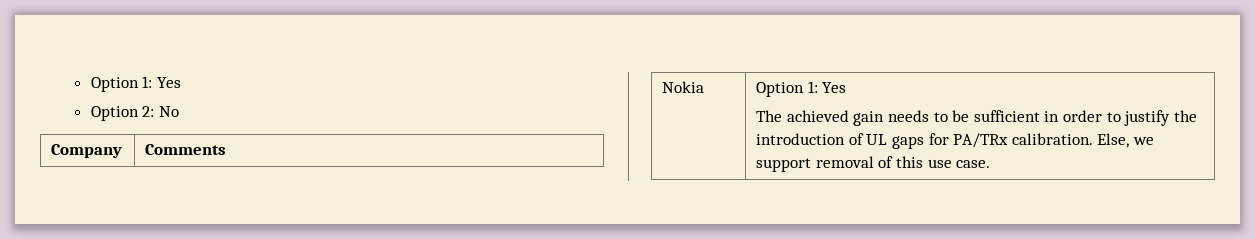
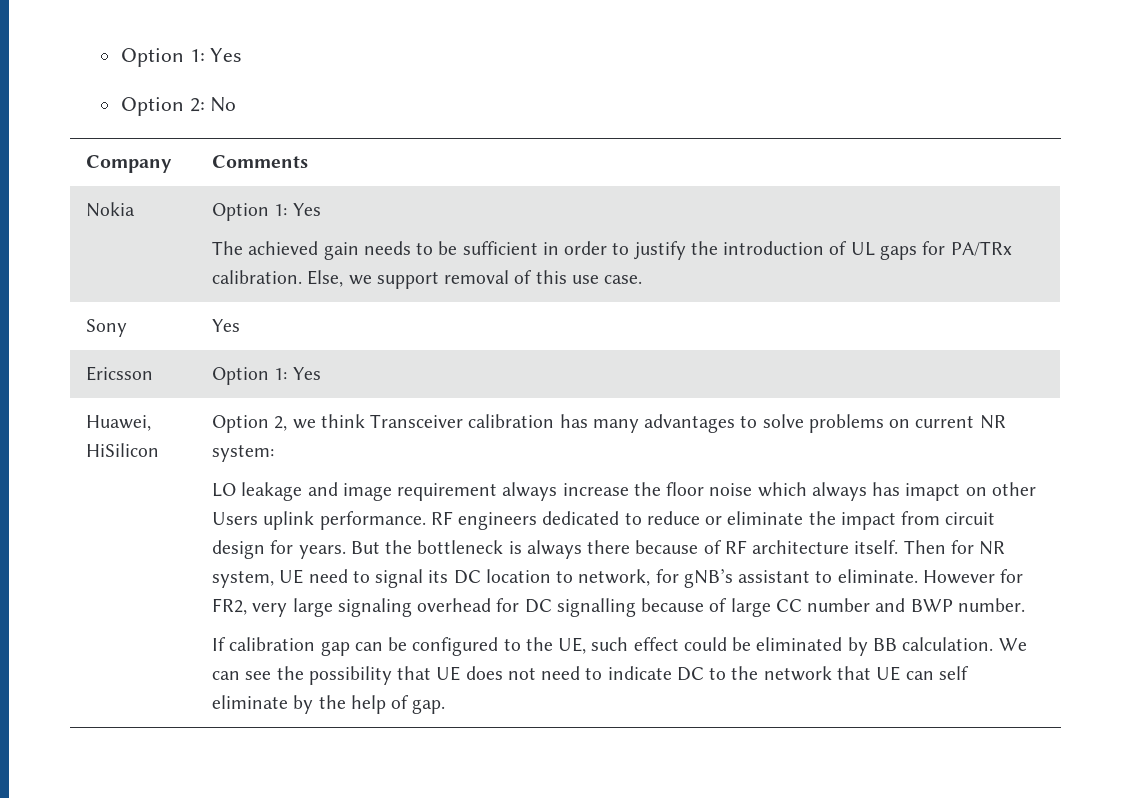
(991, 164) none -> [86,319,128,337] [212,319,241,332] [86,366,154,381] [212,367,321,385] [86,415,152,431] [86,443,160,457] [212,414,1006,433] [212,444,275,462] [212,482,1037,501] [212,511,996,530] [212,540,1006,559] [212,569,1024,588] [212,598,1026,617] [212,637,1027,656] [212,666,969,685] [212,695,446,714] // Sony | Yes // Ericsson | Option 1: Yes // Huawei, HiSilicon | Option 2, we think Transceiver calibration has many advantages to solve problems on current NR system: // LO leakage and image requirement always increase the floor noise which always has imapct on other Users uplink performance. RF engineers dedicated to reduce or eliminate the impact from circuit design for years. But the bottleneck is always there because of RF architecture itself. Then for NR system, UE need to signal its DC location to network, for gNB’s assistant to eliminate. However for FR2, very large signaling overhead for DC signalling because of large CC number and BWP number. // If calibration gap can be configured to the UE, such effect could be eliminated by BB calculation. We can see the possibility that UE does not need to indicate DC to the network that UE can self eliminate by the help of gap.

